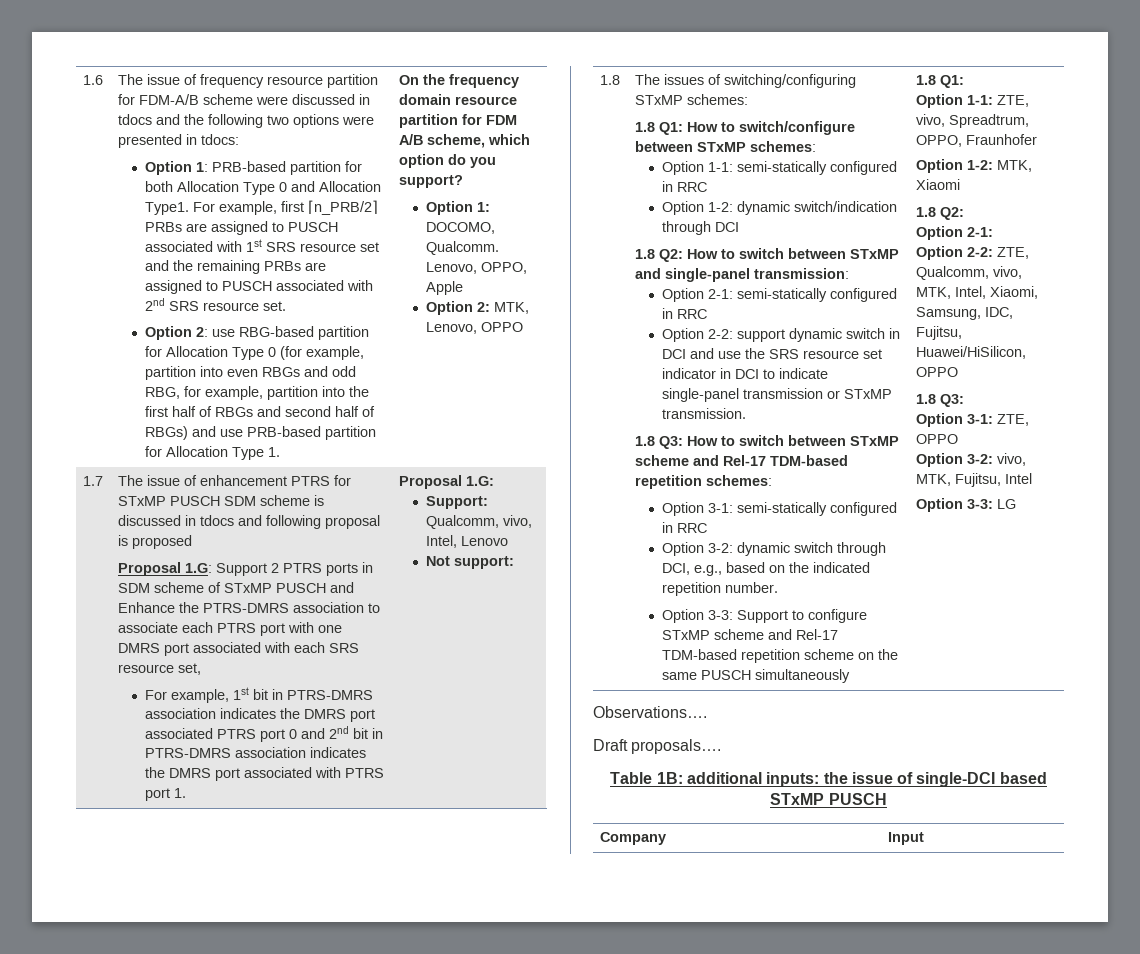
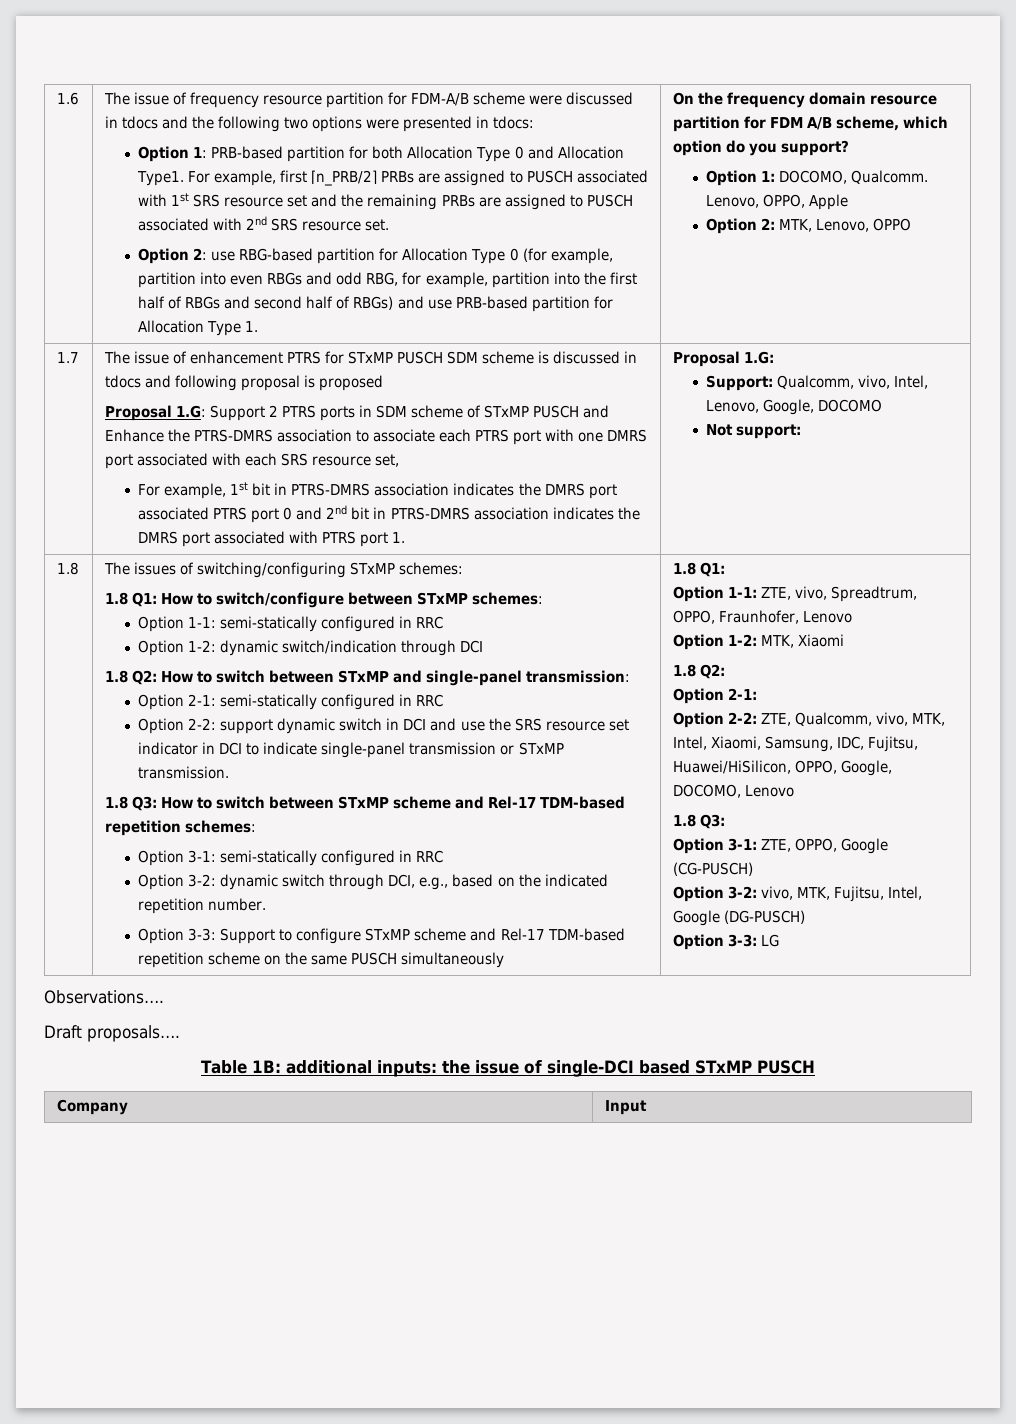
[461,536,509,546] Lenovo -> [706,399,883,415] Lenovo, Google, DOCOMO
[966,134,1038,145] Fraunhofer -> [718,610,852,624] Fraunhofer, Lenovo
[916,367,959,377] OPPO -> [794,760,892,776] [672,784,794,798] OPPO, Google, DOCOMO, Lenovo
[916,434,959,444] OPPO -> [794,838,888,854] [672,862,753,876] OPPO, Google (CG-PUSCH)
[1005,473,1033,484] Intel -> [887,886,922,900] [672,910,805,926] Intel, Google (DG-PUSCH)

